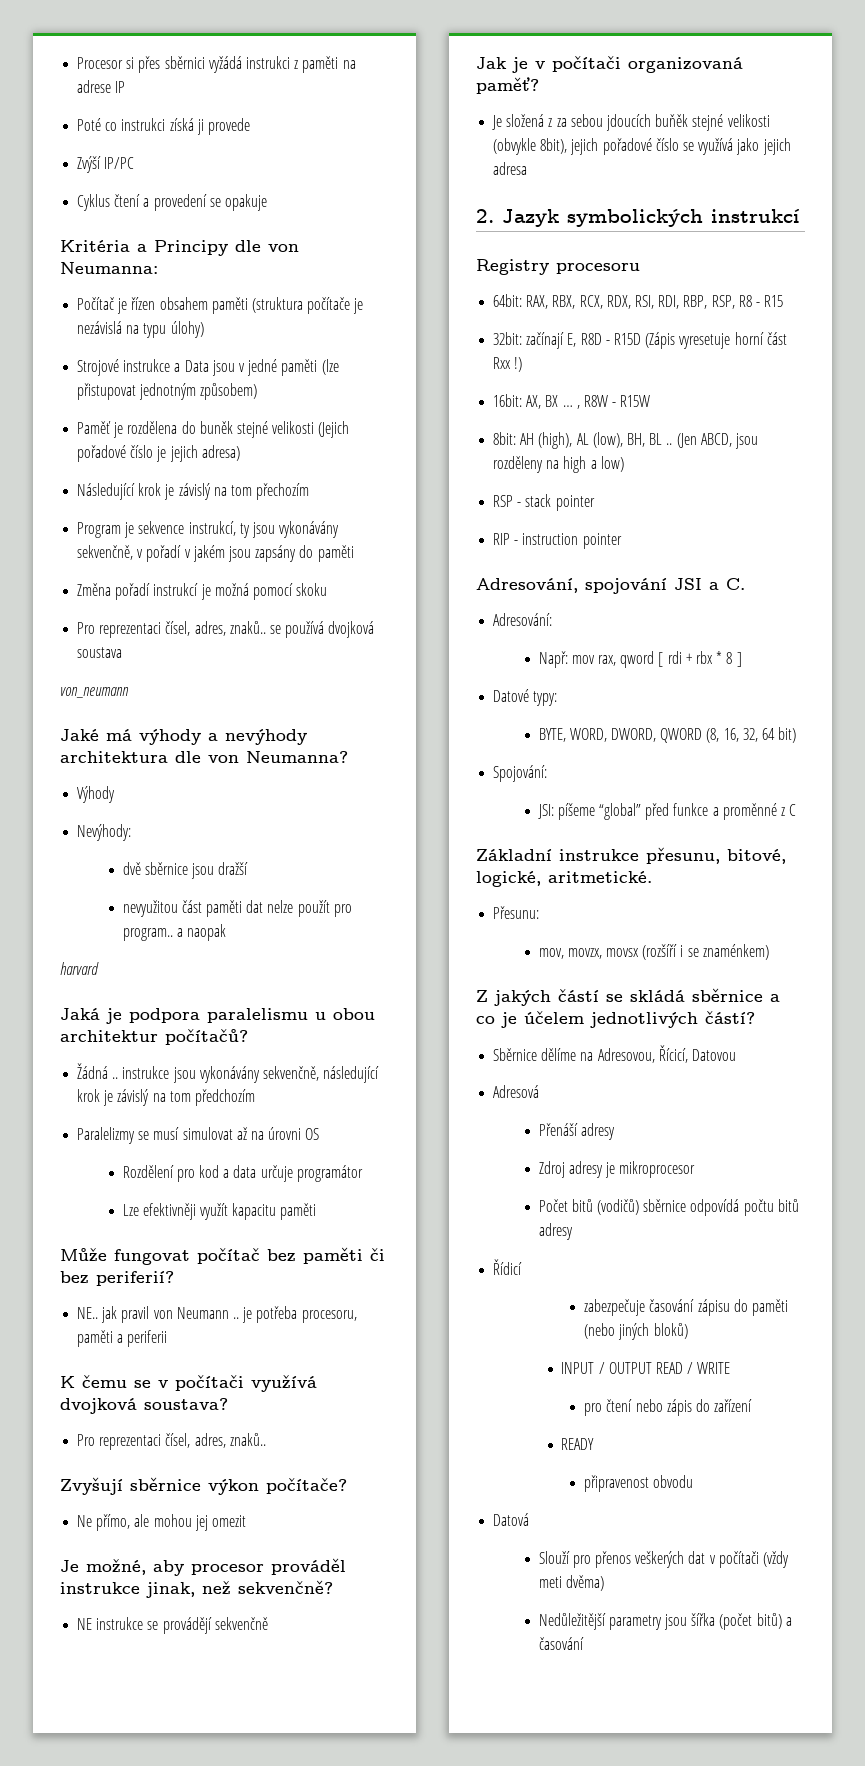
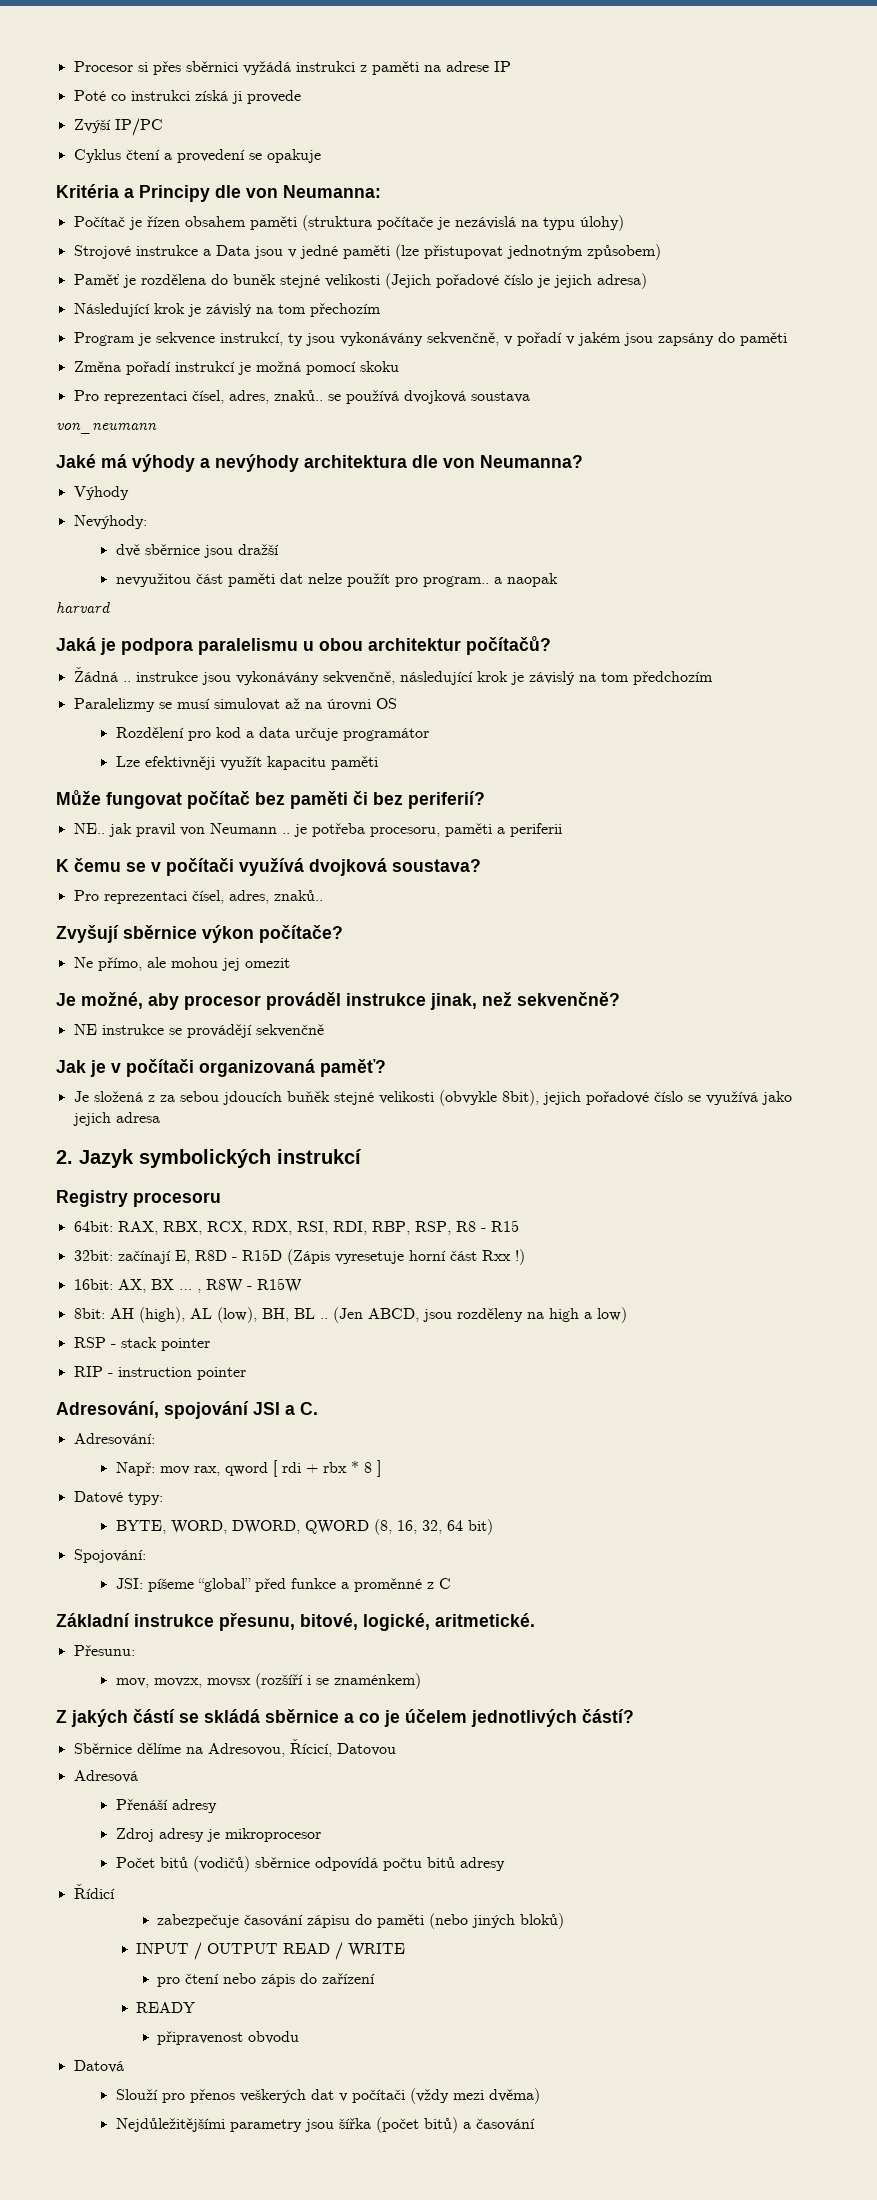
[538,1576,562,1588] meti -> [452,2090,484,2100] mezi
[538,1613,606,1630] Nedůležitější -> [115,2118,225,2132] Nejdůležitějšími

